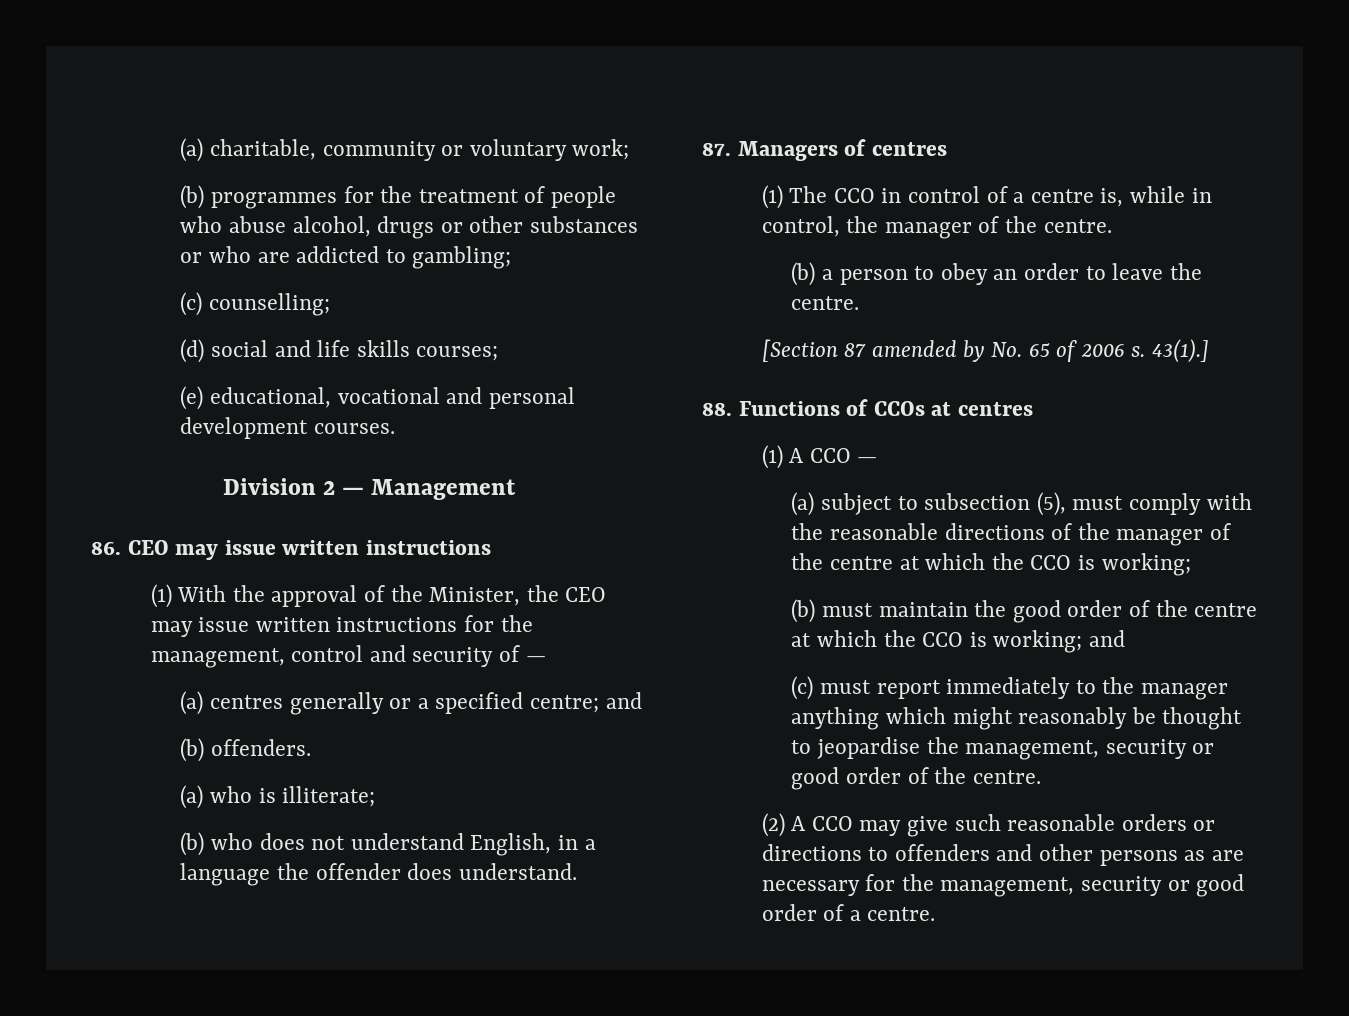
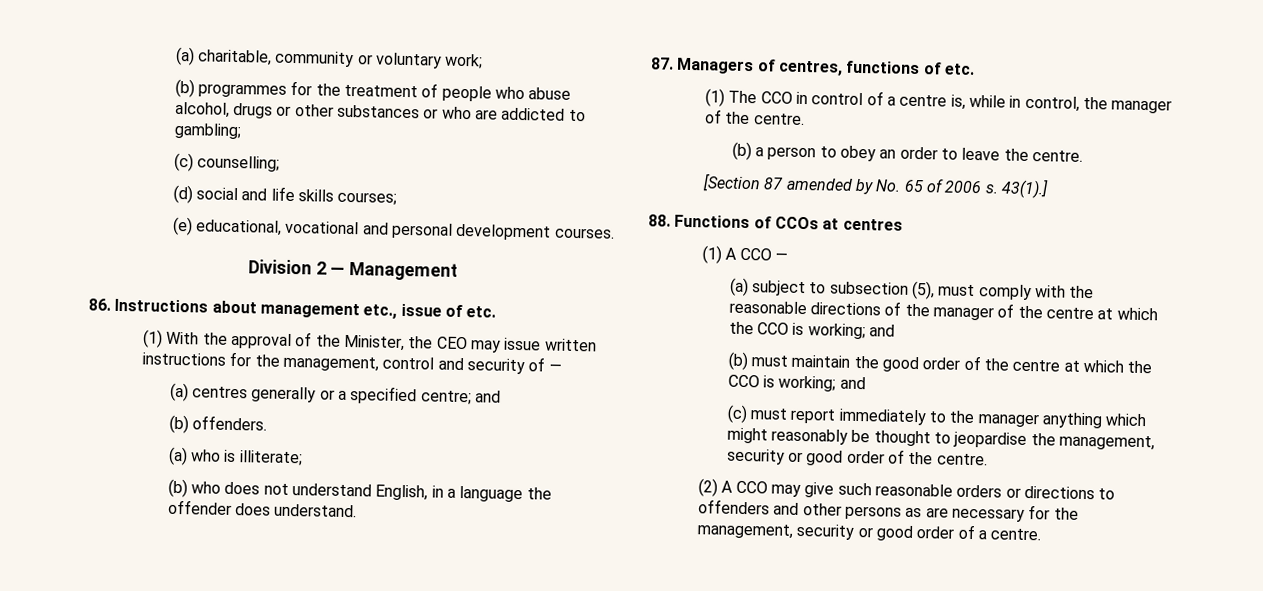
[127,540,492,560] CEO may issue written instructions -> [114,298,497,319] Instructions about management etc., issue of etc.
[871,142,947,156] centres -> [777,60,975,76] centres, functions of etc.
(1191, 564) none -> [868,324,895,337] and

